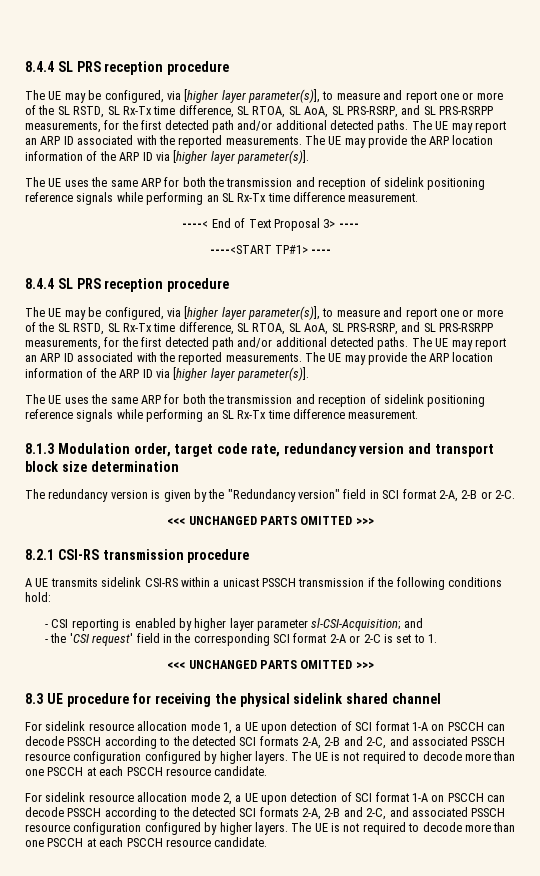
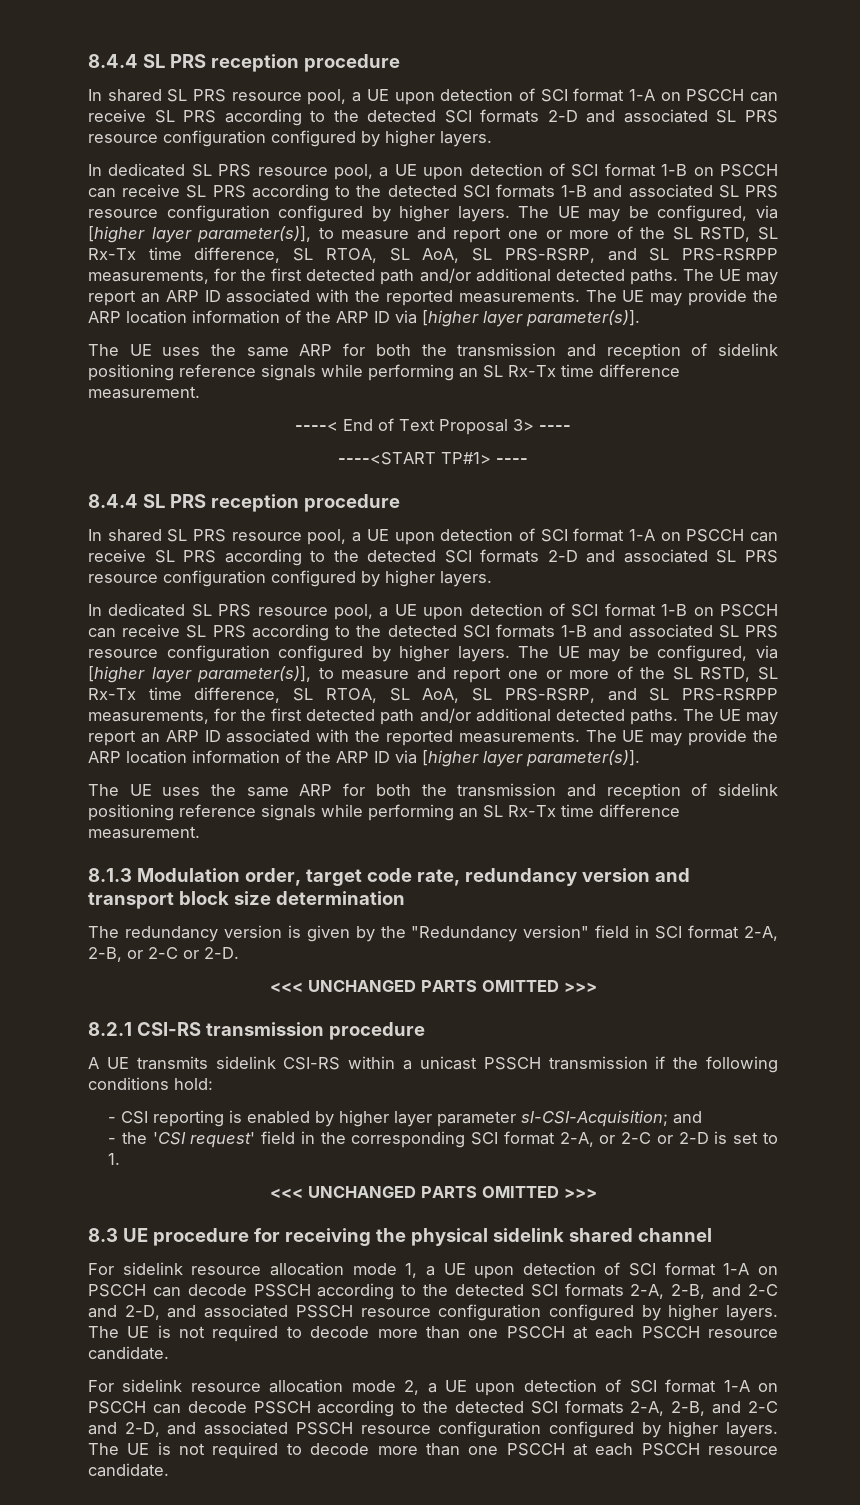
[25,61,230,75] 8.4.4 SL PRS reception procedure // -> [88,54,400,72] [88,88,778,105] [88,109,779,126] [88,130,492,147] [88,163,778,180] [88,184,778,201] [88,205,510,222] 8.4.4 SL PRS reception procedure // In shared SL PRS resource pool, a UE upon detection of SCI format 1-A on PSCCH can receive SL PRS according to the detected SCI formats 2-D and associated SL PRS resource configuration configured by higher layers. // In dedicated SL PRS resource pool, a UE upon detection of SCI format 1-B on PSCCH can receive SL PRS according to the detected SCI formats 1-B and associated SL PRS resource configuration configured by higher layers.
(230, 285) none -> [88,528,778,545] [88,549,779,566] [88,570,492,587] [88,603,778,620] [88,624,778,641] [88,645,510,662] In shared SL PRS resource pool, a UE upon detection of SCI format 1-A on PSCCH can receive SL PRS according to the detected SCI formats 2-D and associated SL PRS resource configuration configured by higher layers. // In dedicated SL PRS resource pool, a UE upon detection of SCI format 1-B on PSCCH can receive SL PRS according to the detected SCI formats 1-B and associated SL PRS resource configuration configured by higher layers.
[461,490,515,499] 2-B or 2-C. -> [88,947,239,962] 2-B, or 2-C or 2-D.
[329,634,381,643] 2-A or 2-C -> [559,1132,709,1147] 2-A, or 2-C or 2-D
[324,736,387,749] 2-B and 2-C, -> [671,1284,778,1299] [88,1305,160,1320] 2-B, and 2-C and 2-D,
[324,807,387,820] 2-B and 2-C, -> [671,1401,778,1416] [88,1422,160,1437] 2-B, and 2-C and 2-D,

